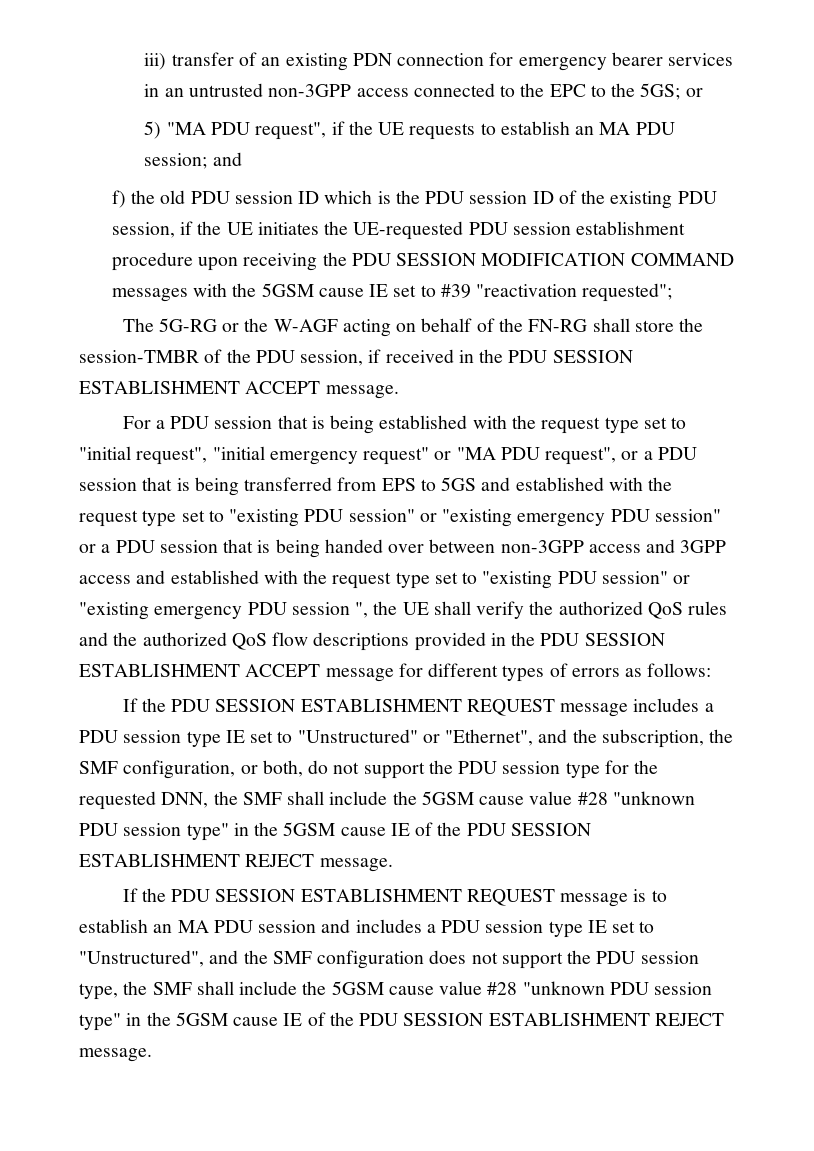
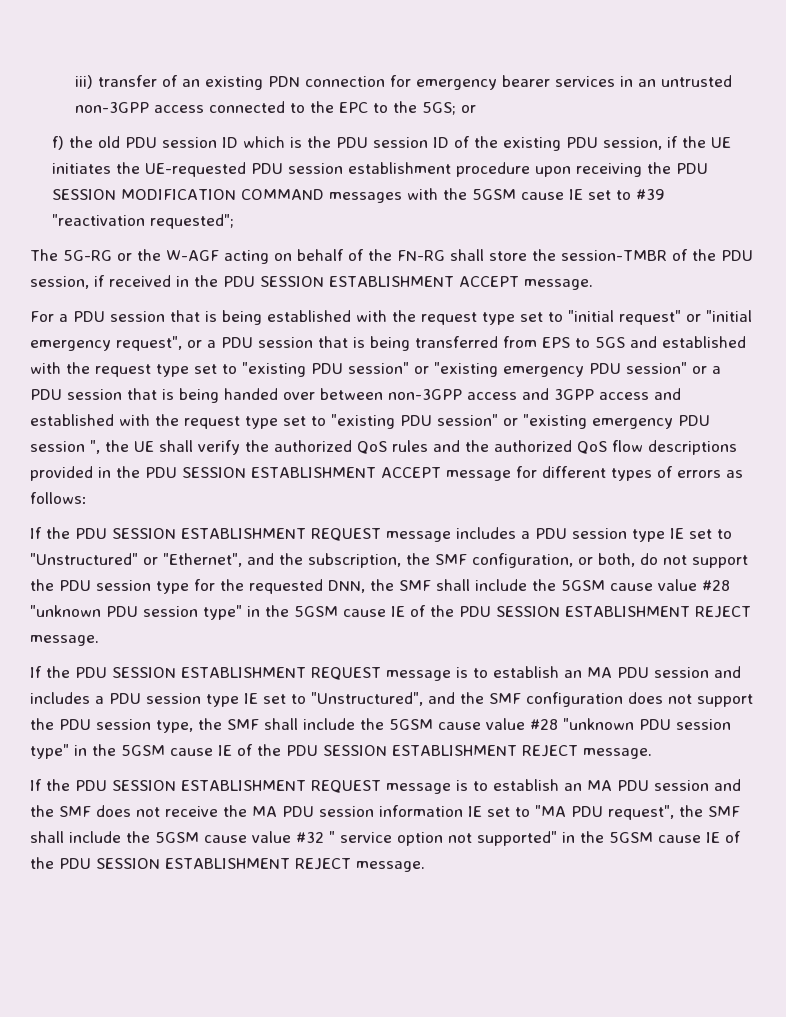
[144,121,675,140] [144,152,242,169] // 5) "MA PDU request", if the UE requests to establish an MA PDU session; and -> (476, 109) none
[136,446,540,465] request", "initial emergency request" or "MA PDU -> [619,310,752,325] [30,340,111,351] request" or "initial emergency
(152, 1055) none -> [30,779,741,794] [30,805,740,820] [30,831,741,846] [30,857,425,872] // If the PDU SESSION ESTABLISHMENT REQUEST message is to establish an MA PDU session and the SMF does not receive the MA PDU session information IE set to "MA PDU request", the SMF shall include the 5GSM cause value #32 " service option not supported" in the 5GSM cause IE of the PDU SESSION ESTABLISHMENT REJECT message.

